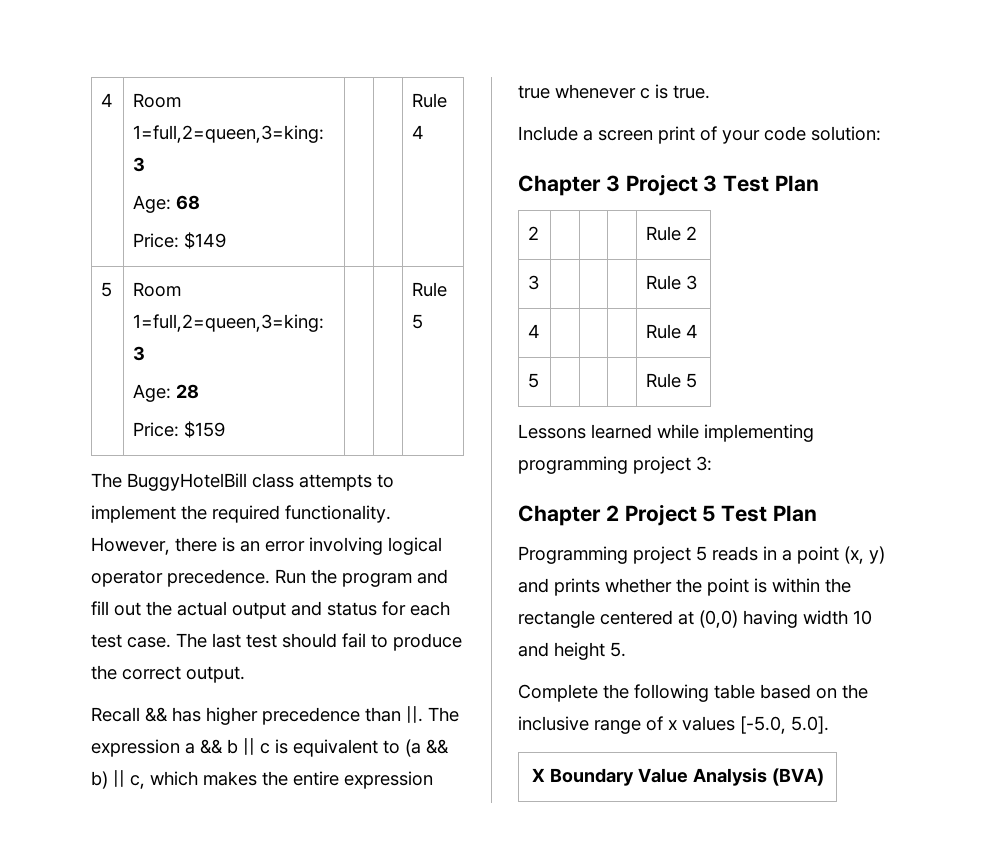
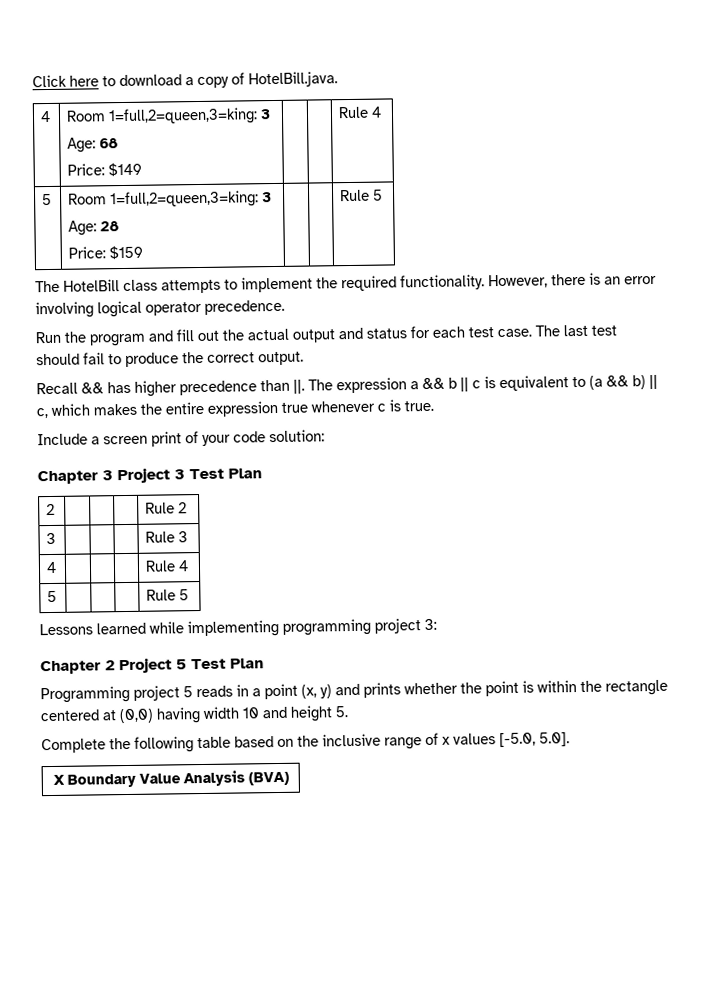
(100, 100) none -> [32,71,338,89] Click here to download a copy of HotelBill.java. //
[127,473,247,491] BuggyHotelBill -> [63,279,120,292] HotelBill
(270, 578) none -> (285, 307) //

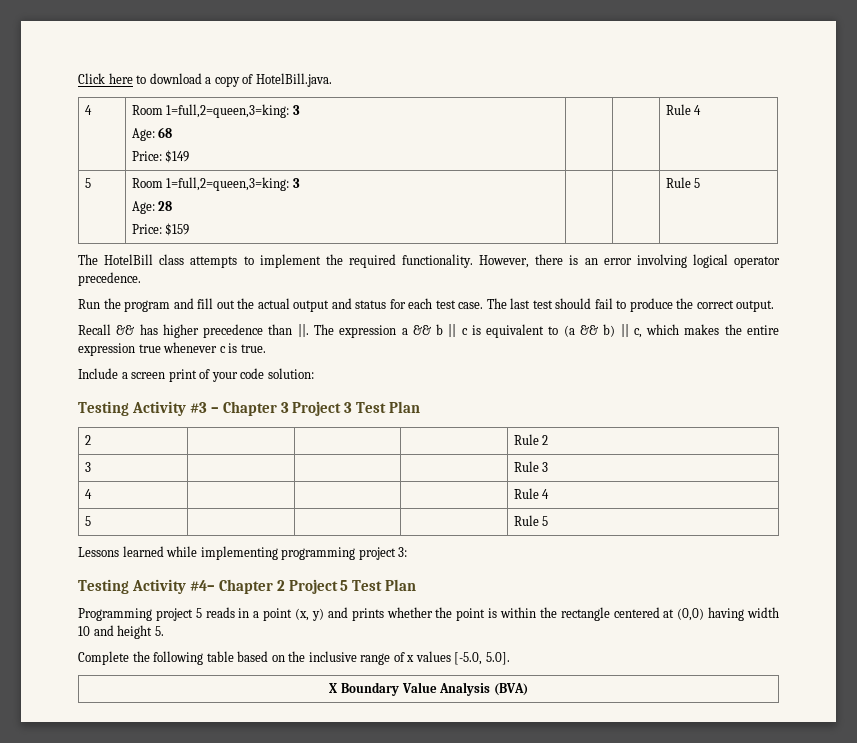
(325, 436) none -> [78,401,219,416] Testing Activity #3 –
(437, 624) none -> [78,579,215,594] Testing Activity #4–

